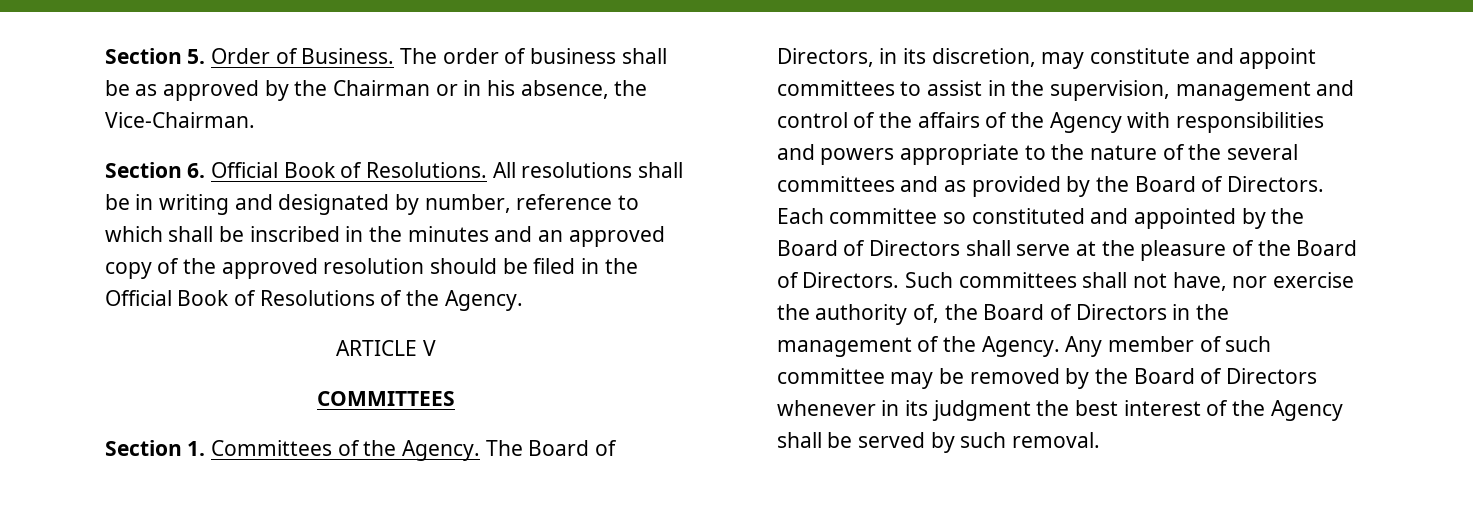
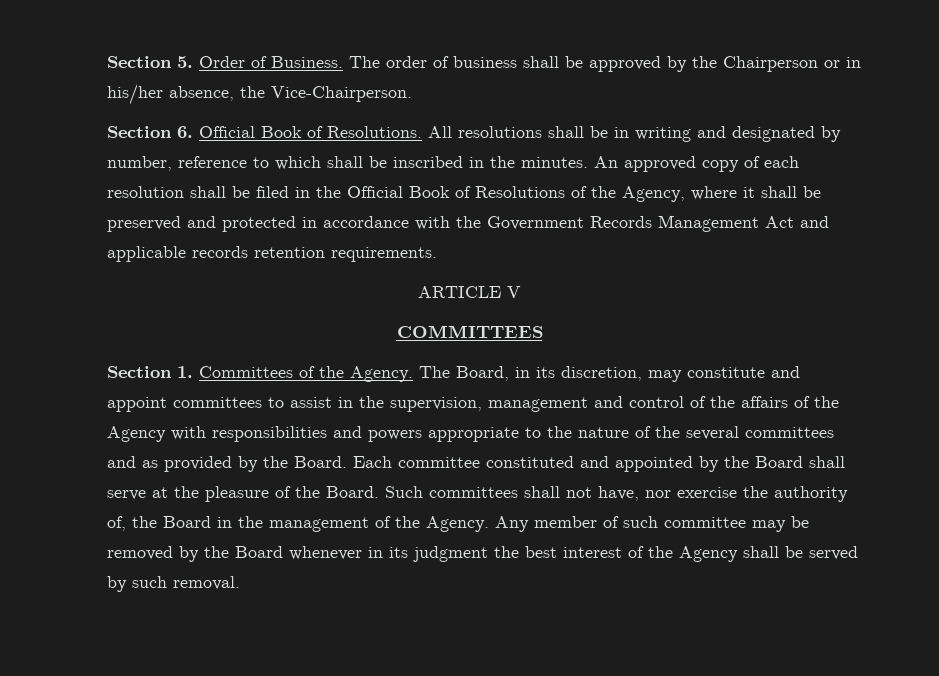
[135,84,158,96] as -> (584, 62) none
[332,80,430,96] Chairman -> [723,56,819,72] Chairperson
[487,80,516,96] his -> [107,84,164,105] his/her
[104,112,255,128] Vice-Chairman. -> [271,86,413,102] Vice-Chairperson.
[407,226,665,247] [104,258,497,279] minutes and an approved copy of the approved resolution should -> [521,156,800,172] [107,186,227,198] minutes. An approved copy of each resolution shall
[444,290,523,311] Agency. -> [622,186,822,202] [107,215,830,232] [107,246,438,262] Agency, where it shall be preserved and protected in accordance with the Government Records Management Act and applicable records retention requirements.
[528,440,618,456] [776,48,874,67] Board of Directors, -> [456,366,510,381] Board,
[1134,176,1325,192] Board of Directors. -> [294,456,348,468] Board.
[942,212,966,224] so -> (481, 462) none
[843,240,960,256] of Directors -> (804, 462) none
[1296,240,1358,256] [776,272,900,288] Board of Directors. -> [326,486,380,498] Board.
[1049,304,1167,320] of Directors -> (212, 522) none
[1200,368,1318,384] of Directors -> (284, 552) none

